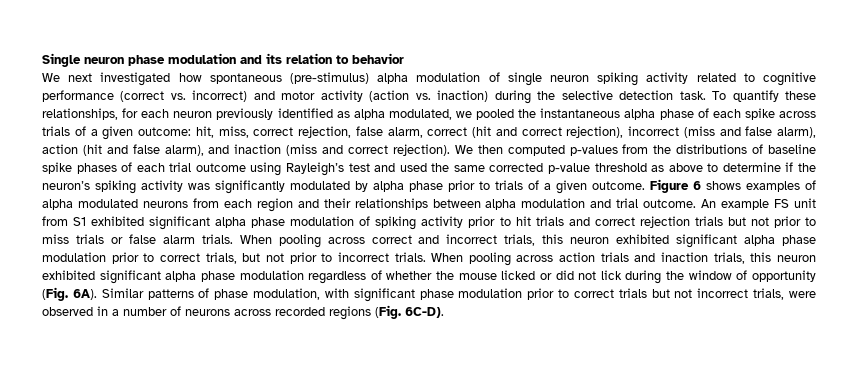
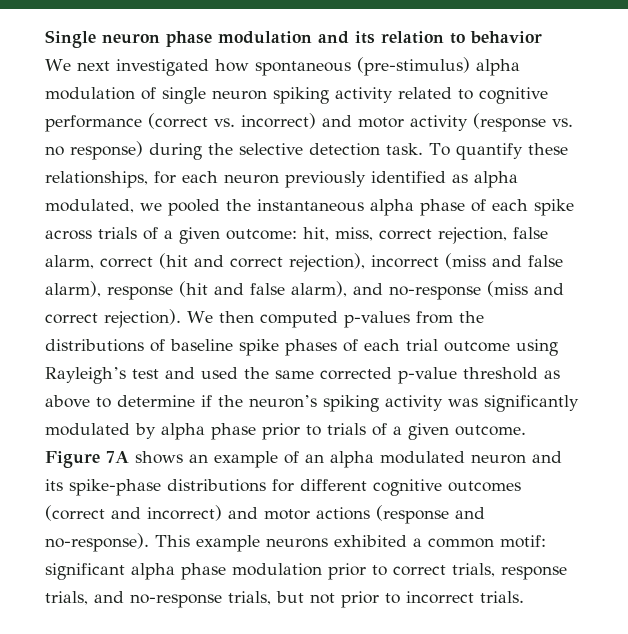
[369,90,489,102] (action vs. inaction) -> [473,113,573,132] [45,141,143,160] (response vs. no response)
[42,144,78,154] action -> [107,286,173,300] response
[234,144,282,154] inaction -> [389,286,481,300] no-response
[693,180,816,192] [42,198,817,212] [42,216,816,230] [42,234,670,248] 6 shows examples of alpha modulated neurons from each region and their relationships between alpha modulation and trial outcome. An example FS unit from S1 exhibited significant alpha phase modulation of spiking activity prior to hit trials and correct rejection trials but not prior to miss trials or false alarm trials. When pooling across correct and incorrect trials, this neuron exhibited -> [106,451,562,468] [45,479,521,496] [45,505,485,524] [45,533,546,552] 7A shows an example of an alpha modulated neuron and its spike-phase distributions for different cognitive outcomes (correct and incorrect) and motor actions (response and no-response). This example neurons exhibited a common motif:
(237, 258) none -> [501,566,567,580] [45,591,271,608] response trials, and no-response trials,
[431,252,816,266] [42,270,817,284] [42,287,817,302] [42,305,444,320] When pooling across action trials and inaction trials, this neuron exhibited significant alpha phase modulation regardless of whether the mouse licked or did not lick during the window of opportunity (Fig. 6A). Similar patterns of phase modulation, with significant phase modulation prior to correct trials but not incorrect trials, were observed in a number of neurons across recorded regions (Fig. 6C-D). -> (524, 597) none

